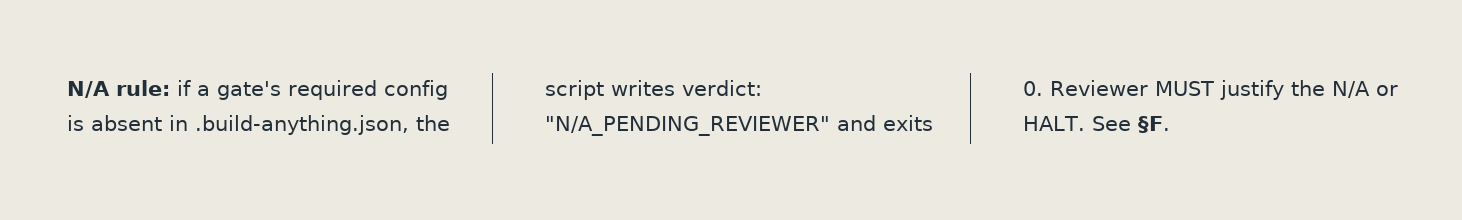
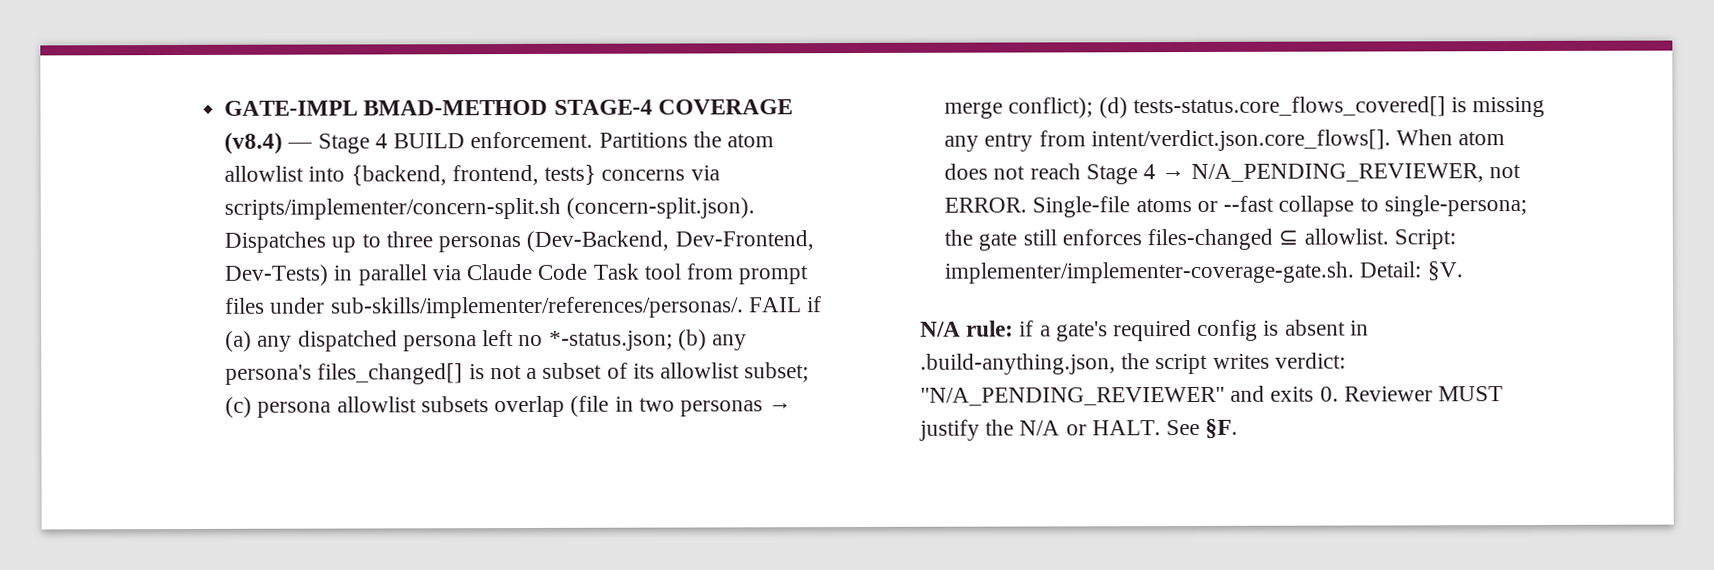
(67, 89) none -> [224,99,793,116] [224,131,774,154] [224,164,720,186] [224,197,756,220] [224,230,814,253] [224,263,809,286] [225,296,823,319] [225,329,747,352] [225,362,810,385] [225,395,793,418] [944,96,1546,119] [944,129,1506,152] [944,163,1521,185] [944,195,1527,218] [944,228,1456,251] [944,261,1463,284] GATE-IMPL BMAD-METHOD STAGE-4 COVERAGE (v8.4) — Stage 4 BUILD enforcement. Partitions the atom allowlist into {backend, frontend, tests} concerns via scripts/implementer/concern-split.sh (concern-split.json). Dispatches up to three personas (Dev-Backend, Dev-Frontend, Dev-Tests) in parallel via Claude Code Task tool from prompt files under sub-skills/implementer/references/personas/. FAIL if (a) any dispatched persona left no *-status.json; (b) any persona's files_changed[] is not a subset of its allowlist subset; (c) persona allowlist subsets overlap (file in two personas → merge conflict); (d) tests-status.core_flows_covered[] is missing any entry from intent/verdict.json.core_flows[]. When atom does not reach Stage 4 → N/A_PENDING_REVIEWER, not ERROR. Single-file atoms or --fast collapse to single-persona; the gate still enforces files-changed ⊆ allowlist. Script: implementer/implementer-coverage-gate.sh. Detail: §V. //

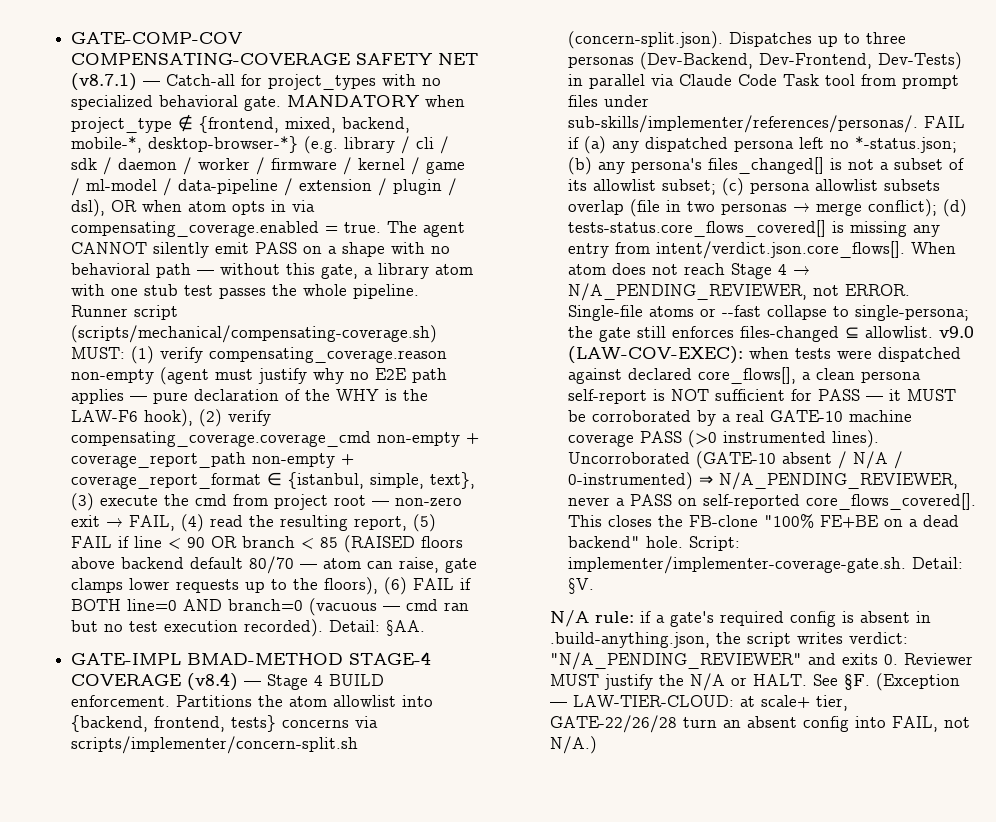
(224, 108) none -> [70,32,242,44] [70,53,478,65] [70,73,441,91] [70,95,465,111] [70,114,410,133] [70,136,449,154] [70,157,465,175] [70,178,457,196] [70,199,315,217] [70,221,465,237] [70,242,450,258] [70,263,473,279] [70,284,419,299] [70,305,178,320] [70,325,437,343] [70,346,447,364] [70,367,447,385] [70,389,428,404] [70,409,271,427] [70,431,479,447] [70,452,354,468] [70,472,475,489] [70,493,462,511] [70,514,436,532] [70,535,463,553] [70,556,477,574] [70,577,471,595] [70,598,469,616] [70,619,425,637] GATE-COMP-COV COMPENSATING-COVERAGE SAFETY NET (v8.7.1) — Catch-all for project_types with no specialized behavioral gate. MANDATORY when project_type ∉ {frontend, mixed, backend, mobile-*, desktop-browser-*} (e.g. library / cli / sdk / daemon / worker / firmware / kernel / game / ml-model / data-pipeline / extension / plugin / dsl), OR when atom opts in via compensating_coverage.enabled = true. The agent CANNOT silently emit PASS on a shape with no behavioral path — without this gate, a library atom with one stub test passes the whole pipeline. Runner script (scripts/mechanical/compensating-coverage.sh) MUST: (1) verify compensating_coverage.reason non-empty (agent must justify why no E2E path applies — pure declaration of the WHY is the LAW-F6 hook), (2) verify compensating_coverage.coverage_cmd non-empty + coverage_report_path non-empty + coverage_report_format ∈ {istanbul, simple, text}, (3) execute the cmd from project root — non-zero exit → FAIL, (4) read the resulting report, (5) FAIL if line < 90 OR branch < 85 (RAISED floors above backend default 80/70 — atom can raise, gate clamps lower requests up to the floors), (6) FAIL if BOTH line=0 AND branch=0 (vacuous — cmd ran but no test execution recorded). Detail: §AA. //
(1389, 236) none -> [938,326,974,338] [567,346,961,364] [567,367,921,384] [567,389,956,404] [567,410,912,426] [567,430,879,448] [567,451,903,469] [567,472,958,490] [567,493,976,510] [567,514,959,528] [567,536,683,548] v9.0 (LAW-COV-EXEC): when tests were dispatched against declared core_flows[], a clean persona self-report is NOT sufficient for PASS — it MUST be corroborated by a real GATE-10 machine coverage PASS (>0 instrumented lines). Uncorroborated (GATE-10 absent / N/A / 0-instrumented) ⇒ N/A_PENDING_REVIEWER, never a PASS on self-reported core_flows_covered[]. This closes the FB-clone "100% FE+BE on a dead backend" hole.
(1239, 428) none -> [875,673,960,691] [549,695,848,711] [549,715,970,733] [549,736,597,754] (Exception — LAW-TIER-CLOUD: at scale+ tier, GATE-22/26/28 turn an absent config into FAIL, not N/A.)

